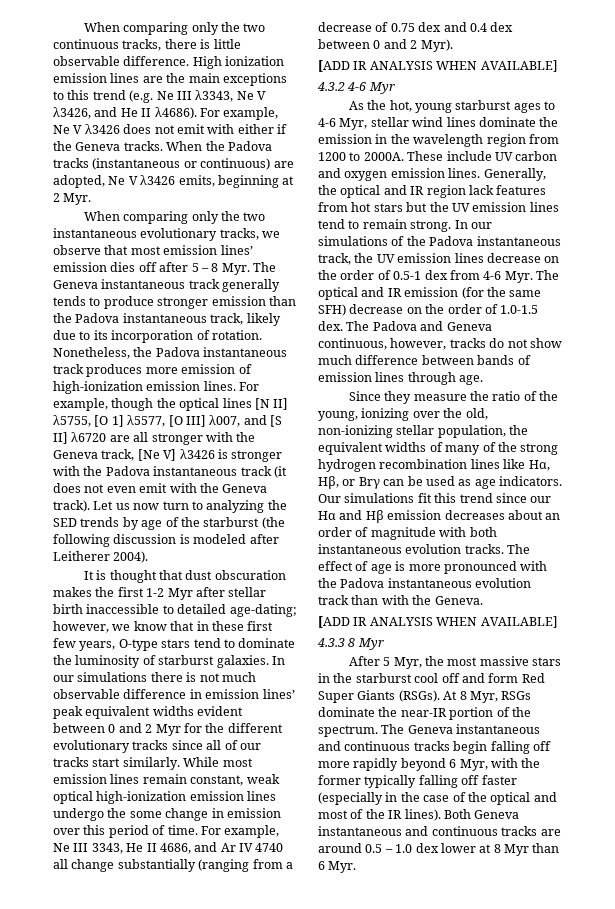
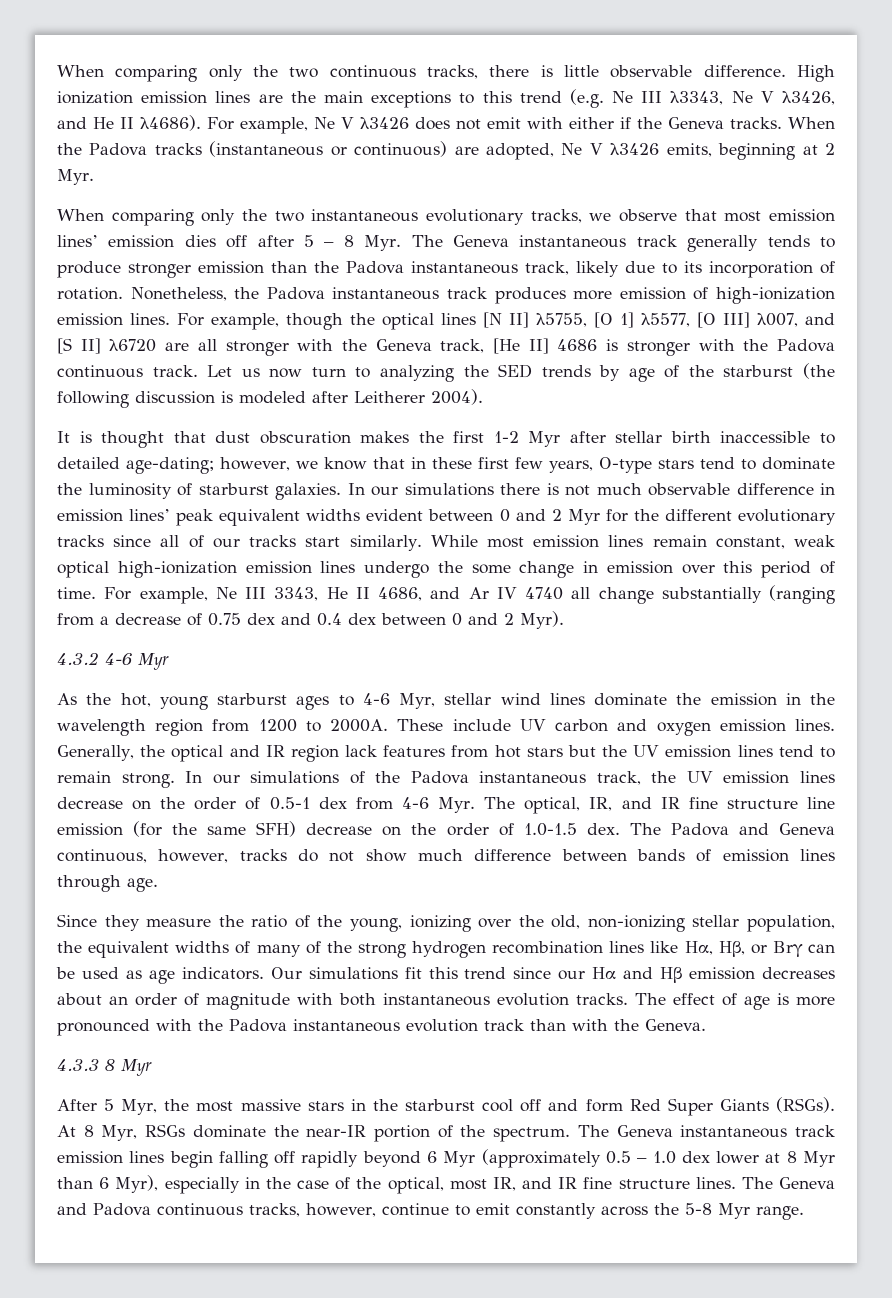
[137,449,215,461] [Ne V] λ3426 -> [493,338,598,354] [He II] 4686
[153,466,287,478] [53,483,268,493] [53,500,90,512] instantaneous track (it does not even emit with the Geneva track). -> [57,365,198,378] continuous track.
[318,60,558,72] // [ADD IR ANALYSIS WHEN AVAILABLE] -> (564, 620) none
[318,287,402,300] optical and IR -> [524,797,836,814] optical, IR, and IR fine structure line
[318,616,558,628] // [ADD IR ANALYSIS WHEN AVAILABLE] -> (706, 1025) none
[318,741,450,751] and continuous tracks -> [794,1125,835,1137] [57,1151,165,1164] track emission lines
[318,761,350,768] more -> (296, 1157) none
[459,758,541,771] [318,775,517,788] [318,792,557,805] [318,809,520,821] [318,826,561,836] [318,843,362,853] Myr, with the former typically falling off faster (especially in the case of the optical and most of the IR lines). Both Geneva instantaneous and continuous tracks are around -> [443,1149,601,1168] Myr (approximately
[328,861,357,873] Myr. -> [115,1175,835,1194] [57,1203,804,1220] Myr), especially in the case of the optical, most IR, and IR fine structure lines. The Geneva and Padova continuous tracks, however, continue to emit constantly across the 5-8 Myr range.

